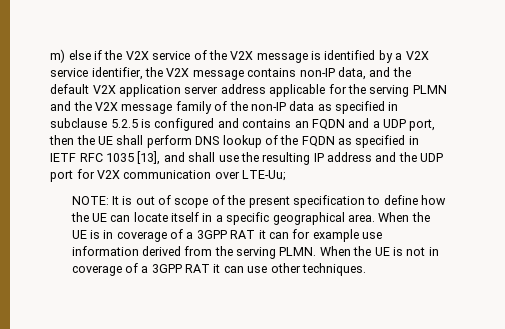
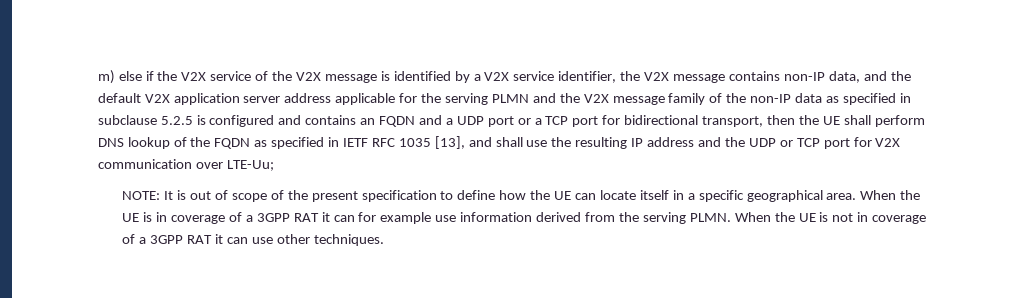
[409,119,436,131] port, -> [487,115,764,127] port or a TCP port for bidirectional transport,
(444, 157) none -> [779,138,820,147] or TCP

